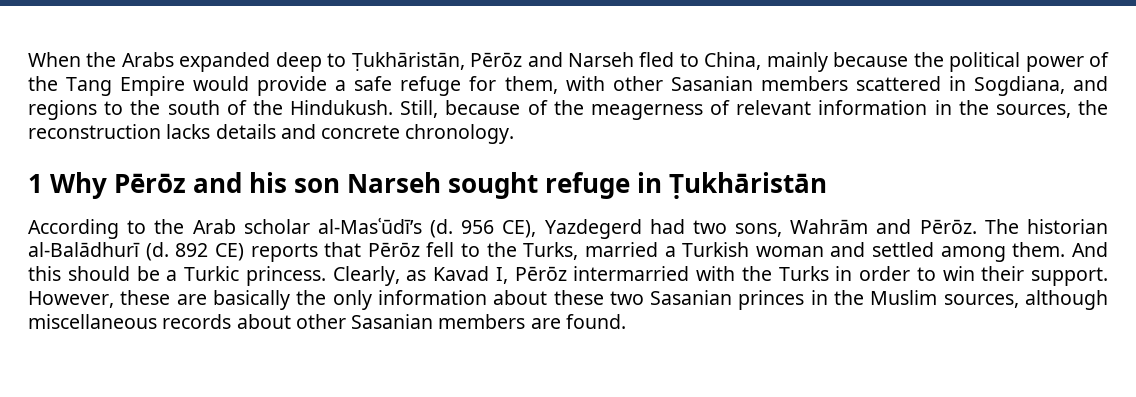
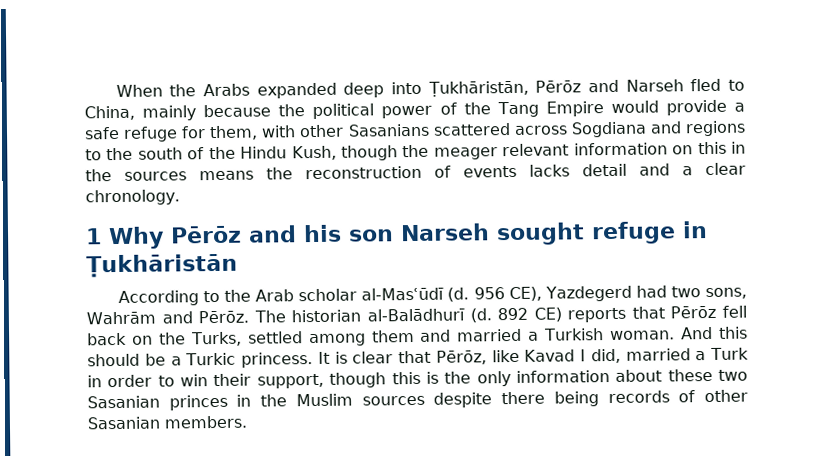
[327,53,347,67] to -> [391,81,423,95] into
[670,76,1065,96] Sasanian members scattered in Sogdiana, -> [347,121,647,138] Sasanians scattered across Sogdiana
[290,100,1108,120] [28,124,401,139] Hindukush. Still, because of the meagerness of relevant information in the sources, the reconstruction lacks details and concrete -> [240,141,746,161] [85,162,746,182] Hindu Kush, though the meager relevant information on this in the sources means the reconstruction of events lacks detail and a clear
[317,217,422,234] al-Masʿūdī’s -> [361,287,445,301] al-Masʿūdī
[461,242,1066,262] to the Turks, married a Turkish woman and settled among them. -> [87,328,676,347] back on the Turks, settled among them and married a Turkish woman.
[332,266,829,286] Clearly, as Kavad I, Pērōz intermarried with the Turks -> [317,347,750,365] It is clear that Pērōz, like Kavad I did, married a Turk
[1031,267,1108,286] [28,290,290,310] support. However, these are basically -> [256,371,439,389] support, though this is
[943,290,1108,310] [28,314,626,329] sources, although miscellaneous records about other Sasanian members are found. -> [361,389,749,408] [87,415,248,430] sources despite there being records of other Sasanian members.

